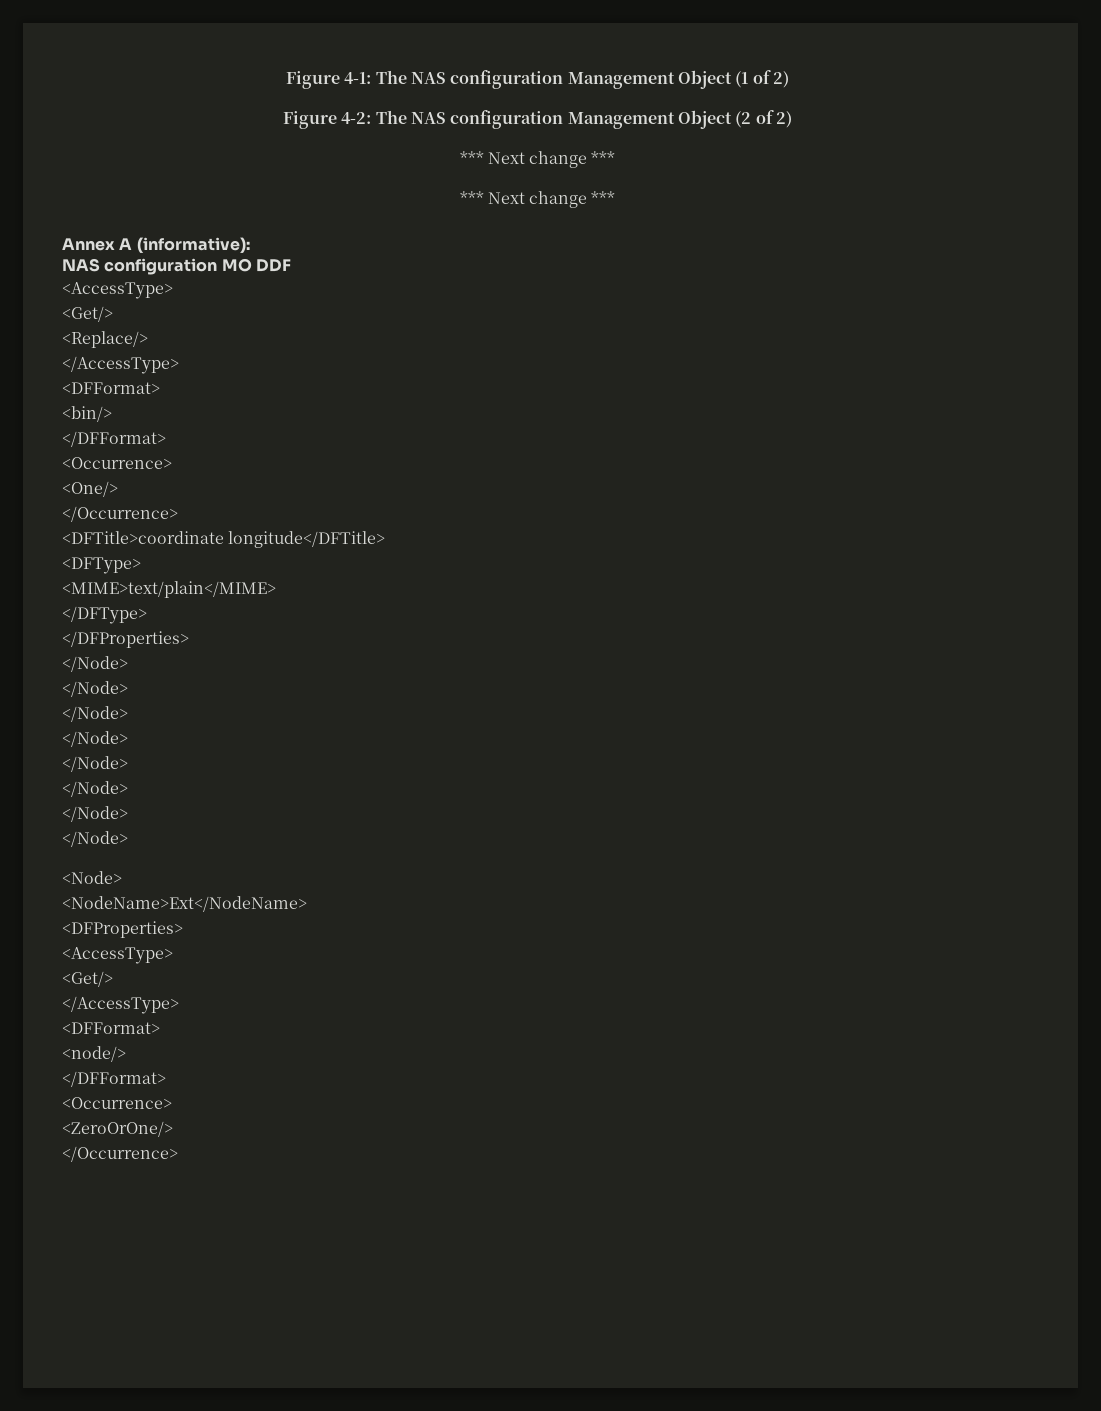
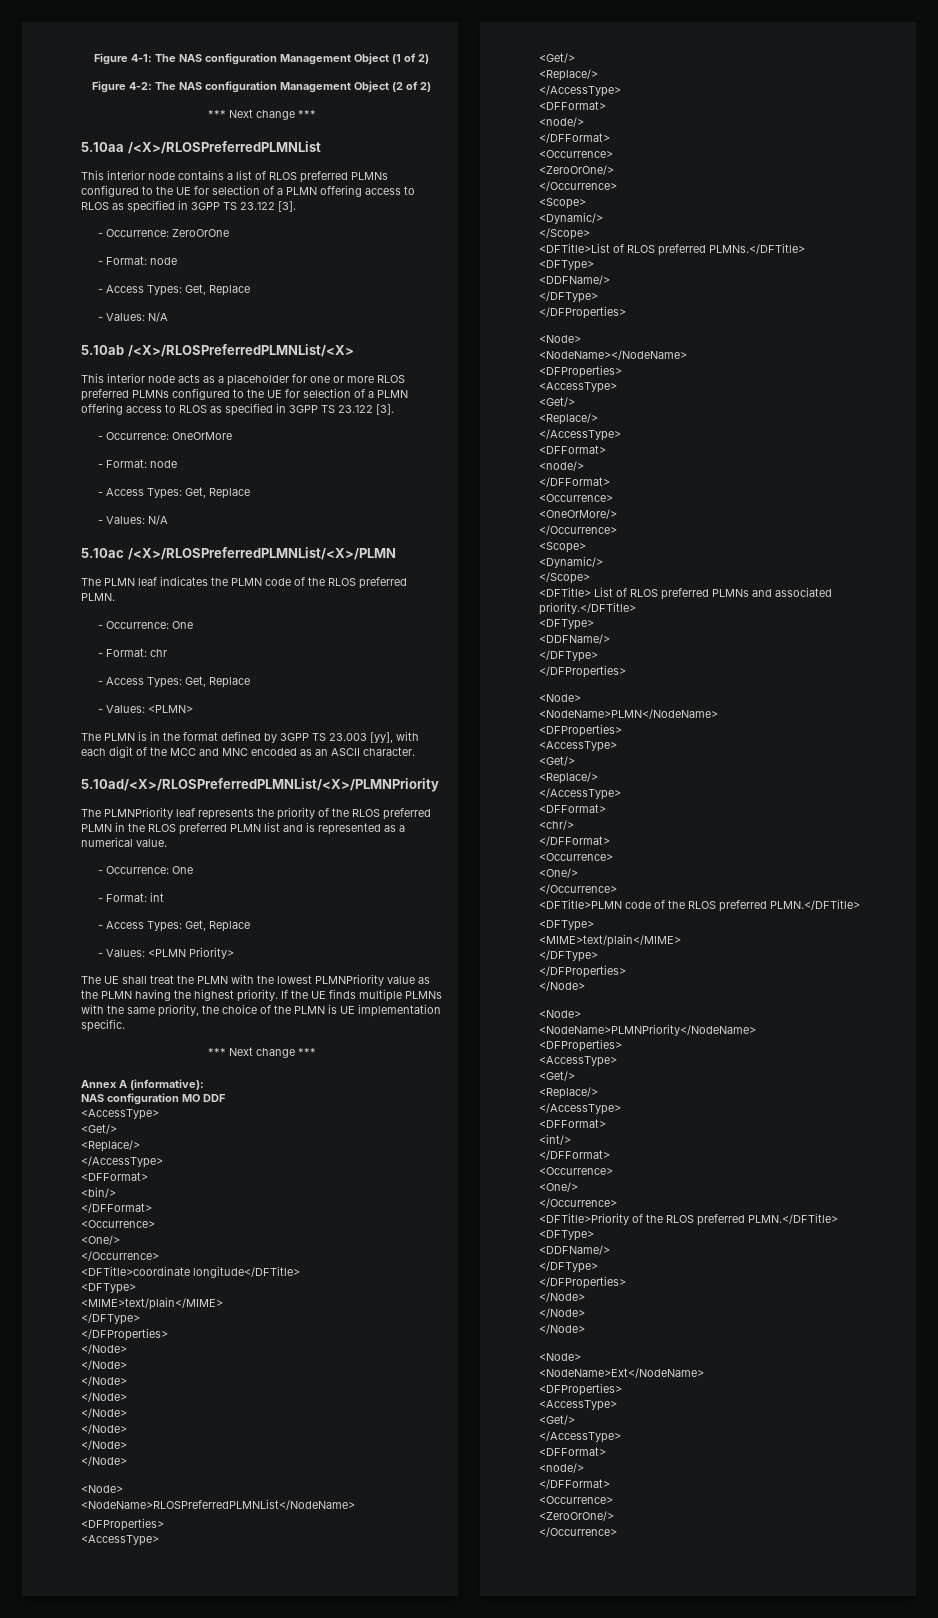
(616, 157) none -> [81,141,321,154] [81,170,388,183] [81,185,415,197] [81,200,296,213] [98,229,230,237] [98,256,178,265] [98,284,251,296] [98,312,169,322] [81,344,354,357] [81,373,405,386] [81,388,408,401] [81,403,394,416] [98,432,233,440] [98,459,178,468] [98,487,251,499] [98,515,169,525] [81,547,396,560] [81,576,407,589] [81,593,115,601] [98,621,194,629] [98,648,168,657] [98,676,251,688] [98,705,194,713] [81,731,419,743] [81,746,415,758] [81,778,439,792] [81,807,431,820] [81,822,405,835] [81,837,167,847] [98,866,194,874] [98,892,165,902] [98,920,251,932] [98,947,235,959] [81,974,430,986] [81,989,442,1002] [81,1004,441,1017] [81,1019,125,1032] // 5.10aa /<X>/RLOSPreferredPLMNList // This interior node contains a list of RLOS preferred PLMNs configured to the UE for selection of a PLMN offering access to RLOS as specified in 3GPP TS 23.122 [3]. // - Occurrence: ZeroOrOne // - Format: node // - Access Types: Get, Replace // - Values: N/A // 5.10ab /<X>/RLOSPreferredPLMNList/<X> // This interior node acts as a placeholder for one or more RLOS preferred PLMNs configured to the UE for selection of a PLMN offering access to RLOS as specified in 3GPP TS 23.122 [3]. // - Occurrence: OneOrMore // - Format: node // - Access Types: Get, Replace // - Values: N/A // 5.10ac /<X>/RLOSPreferredPLMNList/<X>/PLMN // The PLMN leaf indicates the PLMN code of the RLOS preferred PLMN. // - Occurrence: One // - Format: chr // - Access Types: Get, Replace // - Values: <PLMN> // The PLMN is in the format defined by 3GPP TS 23.003 [yy], with each digit of the MCC and MNC encoded as an ASCII character. // 5.10ad/<X>/RLOSPreferredPLMNList/<X>/PLMNPriority // The PLMNPriority leaf represents the priority of the RLOS preferred PLMN in the RLOS preferred PLMN list and is represented as a numerical value. // - Occurrence: One // - Format: int // - Access Types: Get, Replace // - Values: <PLMN Priority> // The UE shall treat the PLMN with the lowest PLMNPriority value as the PLMN having the highest priority. If the UE finds multiple PLMNs with the same priority, the choice of the PLMN is UE implementation specific.
(122, 877) none -> [81,1499,355,1510] [81,1518,164,1531] [81,1535,159,1546] [539,53,575,63] [539,69,598,81] [539,85,621,97] [539,101,606,110] [539,117,584,127] [539,133,610,143] [539,150,613,158] [539,165,614,175] [539,181,617,191] [539,198,586,209] [539,212,603,224] [539,228,590,240] [539,243,805,256] [539,260,594,271] [539,275,610,285] [539,291,598,303] [539,306,626,319] [539,335,581,343] [539,350,687,360] [539,365,622,378] [539,382,617,393] [539,397,575,407] [539,413,598,425] [539,429,621,441] [539,445,606,454] [539,461,584,471] [539,477,610,487] [539,494,613,502] [539,509,617,519] [539,525,617,535] [539,542,586,553] [539,556,603,568] [539,572,590,584] [539,587,832,600] [539,602,636,615] [539,619,594,630] [539,634,610,644] [539,650,598,662] [539,665,626,678] [539,694,581,702] [539,709,718,719] [539,724,622,737] [539,741,617,752] [539,756,575,766] [539,772,598,784] [539,788,621,800] [539,804,606,813] [539,820,574,830] [539,836,610,846] [539,853,613,861] [539,868,578,878] [539,884,617,894] [539,899,860,912] [539,920,594,931] [539,934,681,947] [539,950,598,962] [539,965,626,978] [539,981,585,991] [539,1010,581,1018] [539,1024,756,1036] [539,1039,622,1052] [539,1056,617,1067] [539,1071,575,1081] [539,1087,598,1099] [539,1103,621,1115] [539,1119,606,1128] [539,1134,571,1145] [539,1150,610,1160] [539,1167,613,1175] [539,1182,578,1192] [539,1198,617,1208] [539,1213,838,1226] [539,1230,594,1241] [539,1245,610,1255] [539,1261,598,1273] [539,1276,626,1289] [539,1292,585,1302] [539,1308,585,1318] [539,1324,585,1334] [539,1353,581,1361] // <NodeName>RLOSPreferredPLMNList</NodeName> // <DFProperties> // <AccessType> // <Get/> // <Replace/> // </AccessType> // <DFFormat> // <node/> // </DFFormat> // <Occurrence> // <ZeroOrOne/> // </Occurrence> // <Scope> // <Dynamic/> // </Scope> // <DFTitle>List of RLOS preferred PLMNs.</DFTitle> // <DFType> // <DDFName/> // </DFType> // </DFProperties> // <Node> // <NodeName></NodeName> // <DFProperties> // <AccessType> // <Get/> // <Replace/> // </AccessType> // <DFFormat> // <node/> // </DFFormat> // <Occurrence> // <OneOrMore/> // </Occurrence> // <Scope> // <Dynamic/> // </Scope> // <DFTitle> List of RLOS preferred PLMNs and associated priority.</DFTitle> // <DFType> // <DDFName/> // </DFType> // </DFProperties> // <Node> // <NodeName>PLMN</NodeName> // <DFProperties> // <AccessType> // <Get/> // <Replace/> // </AccessType> // <DFFormat> // <chr/> // </DFFormat> // <Occurrence> // <One/> // </Occurrence> // <DFTitle>PLMN code of the RLOS preferred PLMN.</DFTitle> // <DFType> // <MIME>text/plain</MIME> // </DFType> // </DFProperties> // </Node> // <Node> // <NodeName>PLMNPriority</NodeName> // <DFProperties> // <AccessType> // <Get/> // <Replace/> // </AccessType> // <DFFormat> // <int/> // </DFFormat> // <Occurrence> // <One/> // </Occurrence> // <DFTitle>Priority of the RLOS preferred PLMN.</DFTitle> // <DFType> // <DDFName/> // </DFType> // </DFProperties> // </Node> // </Node> // </Node> // <Node>

